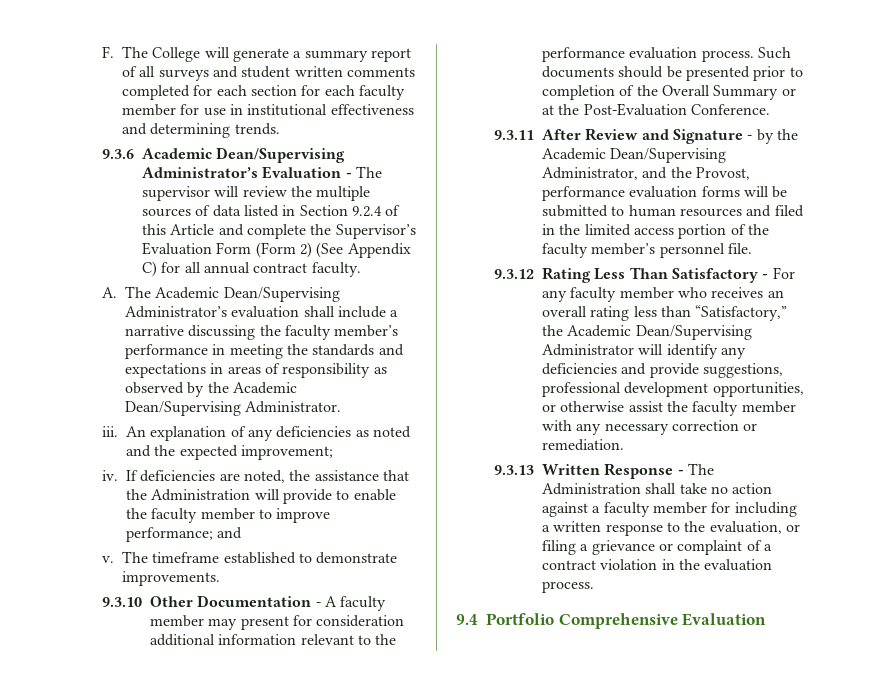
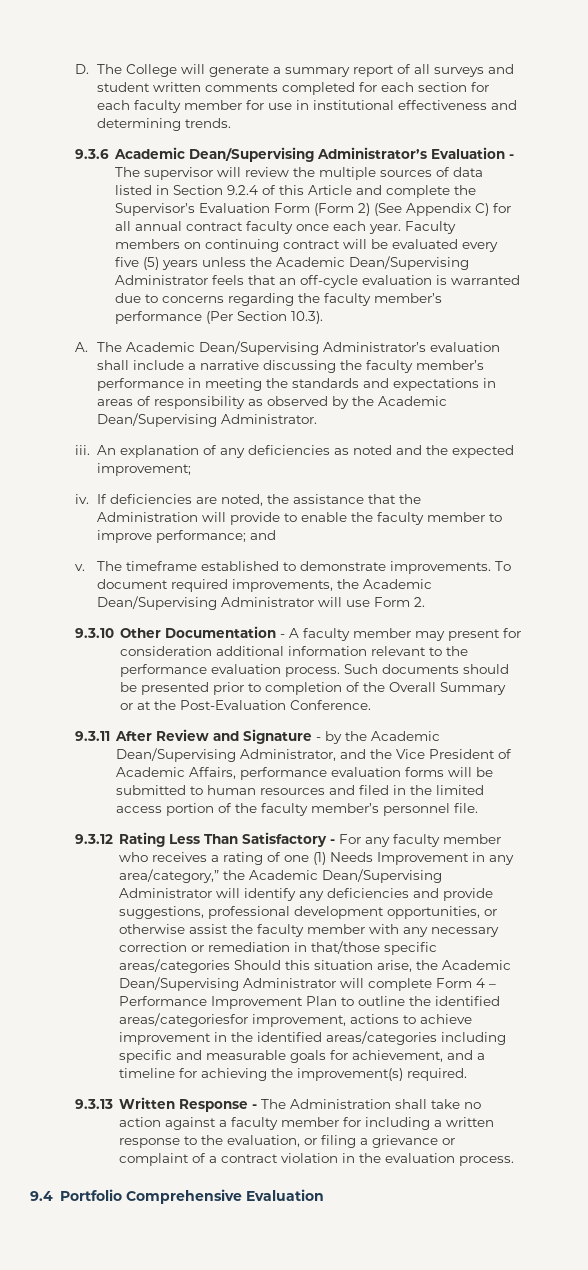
[102,46,115,58] F. -> [74,64,89,74] D.
[311,262,361,277] faculty. -> [246,221,457,234] [115,239,499,252] [115,256,470,270] [115,275,521,288] [115,293,443,306] [115,311,324,324] faculty once each year. Faculty members on continuing contract will be evaluated every five (5) years unless the Academic Dean/Supervising Administrator feels that an off-cycle evaluation is warranted due to concerns regarding the faculty member’s performance (Per Section 10.3).
(221, 578) none -> [495,561,512,571] [97,579,433,592] [97,596,426,610] To document required improvements, the Academic Dean/Supervising Administrator will use Form 2.
[696,167,751,180] Provost, -> [396,749,513,759] [116,767,237,779] Vice President of Academic Affairs,
[767,290,784,298] [542,305,788,321] an overall rating less than “Satisfactory,” -> [211,852,515,865] [119,869,220,883] a rating of one (1) Needs Improvement in any area/category,”
[542,439,625,451] remediation. -> [208,941,438,955] [119,959,512,973] [119,977,497,991] [119,996,501,1009] [119,1013,473,1027] [119,1031,507,1045] [119,1050,486,1063] [119,1068,468,1081] remediation in that/those specific areas/categories Should this situation arise, the Academic Dean/Supervising Administrator will complete Form 4 – Performance Improvement Plan to outline the identified areas/categoriesfor improvement, actions to achieve improvement in the identified areas/categories including specific and measurable goals for achievement, and a timeline for achieving the improvement(s) required.

